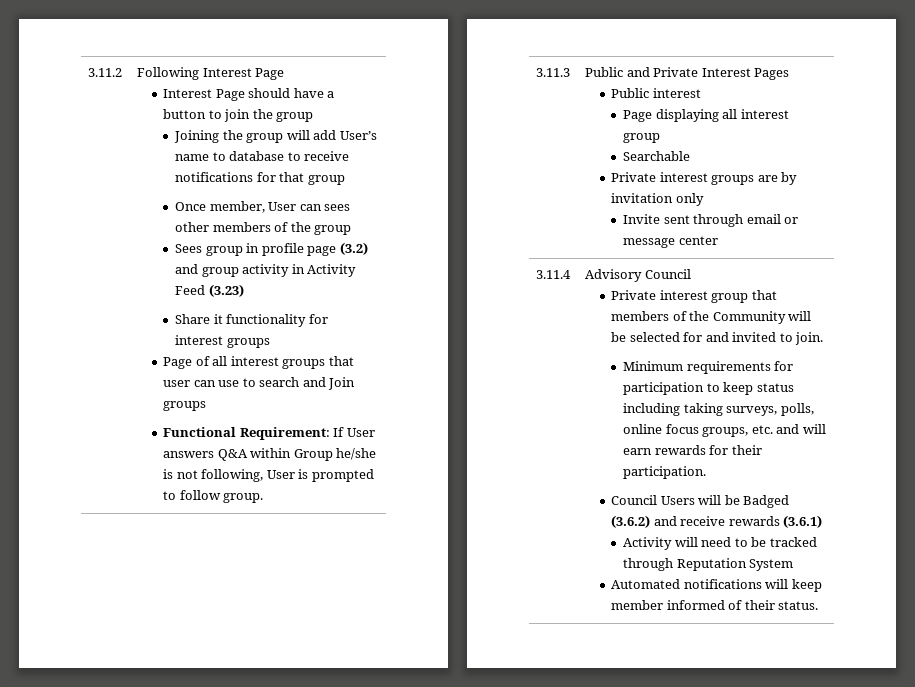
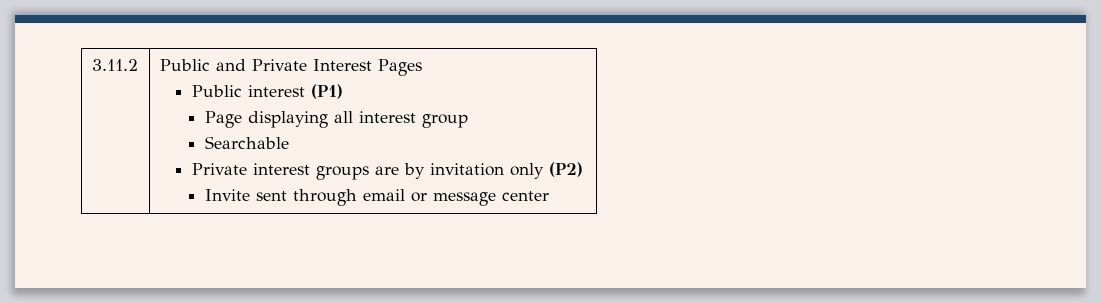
[137,67,285,80] [163,88,335,101] [163,109,314,122] [174,130,377,143] [175,151,350,161] [175,172,345,185] [175,201,351,213] [175,222,352,235] [175,242,368,256] [175,264,357,277] [175,284,244,297] [175,314,328,327] [175,335,270,348] [163,356,354,369] [163,377,356,390] [163,401,207,411] [163,427,375,440] [163,448,377,461] [163,469,374,482] [163,490,264,503] [536,68,571,77] | Following Interest Page // Interest Page should have a button to join the group // Joining the group will add User’s name to database to receive notifications for that group // Once member, User can sees other members of the group // Sees group in profile page (3.2) and group activity in Activity Feed (3.23) // Share it functionality for interest groups // Page of all interest groups that user can use to search and Join groups // Functional Requirement: If User answers Q&A within Group he/she is not following, User is prompted to follow group. // 3.11.3 -> (138, 65) none
(701, 93) none -> [310,84,343,99] (P1)
(704, 199) none -> [548,162,583,177] (P2)
[536,270,572,279] [585,269,691,282] [611,290,777,303] [611,311,812,324] [611,332,824,345] [623,361,794,374] [623,382,794,395] [623,403,814,416] [623,424,826,437] [623,445,762,455] [623,466,707,479] [611,495,790,508] [611,515,823,528] [623,537,817,550] [623,558,794,571] [611,579,822,592] [611,600,819,610] // 3.11.4 | Advisory Council // Private interest group that members of the Community will be selected for and invited to join. // Minimum requirements for participation to keep status including taking surveys, polls, online focus groups, etc. and will earn rewards for their participation. // Council Users will be Badged (3.6.2) and receive rewards (3.6.1) // Activity will need to be tracked through Reputation System // Automated notifications will keep member informed of their status. -> (549, 196) none

